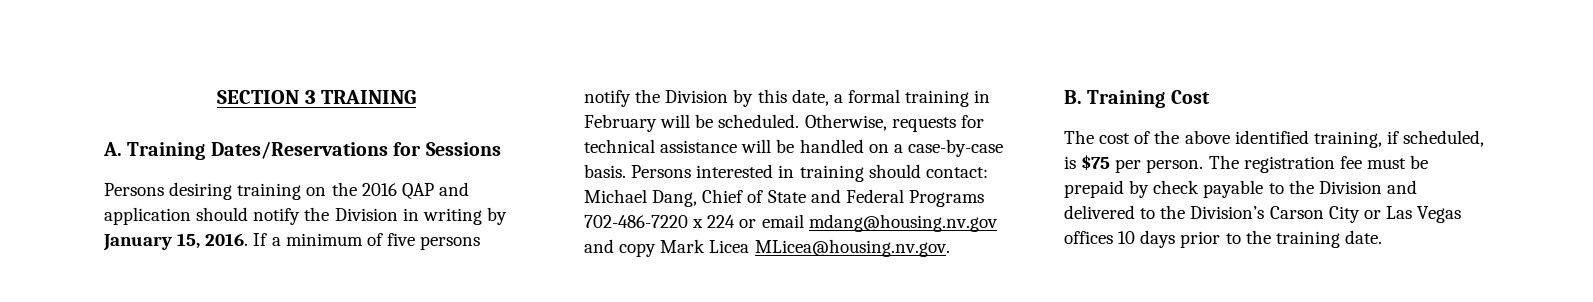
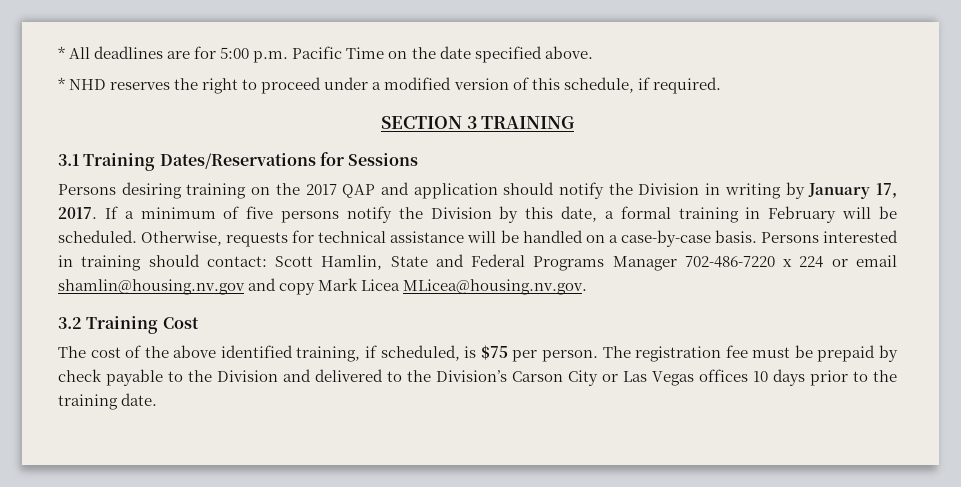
(216, 97) none -> [58,46,593,63] [58,77,721,94] * All deadlines are for 5:00 p.m. Pacific Time on the date specified above. // * NHD reserves the right to proceed under a modified version of this schedule, if required. //
[103,142,122,156] A. -> [58,154,79,166] 3.1
[361,183,397,196] 2016 -> [305,184,337,195] 2017
[177,233,249,249] 15, 2016. -> [876,183,898,198] [58,207,97,219] 17, 2017.
[584,189,764,207] Michael Dang, Chief of -> [275,255,383,270] Scott Hamlin,
(984, 198) none -> [612,256,677,271] Manager
[808,214,998,232] mdang@housing.nv.gov -> [58,279,245,295] shamlin@housing.nv.gov
[1064,90,1082,104] B. -> [58,317,82,329] 3.2

